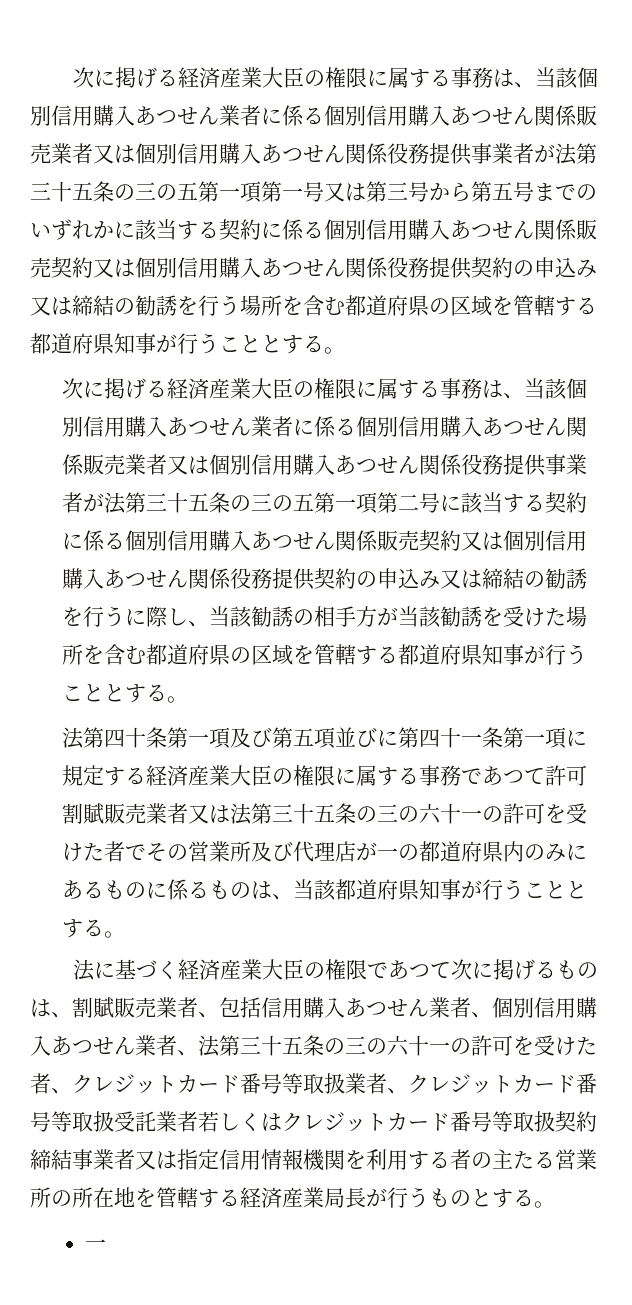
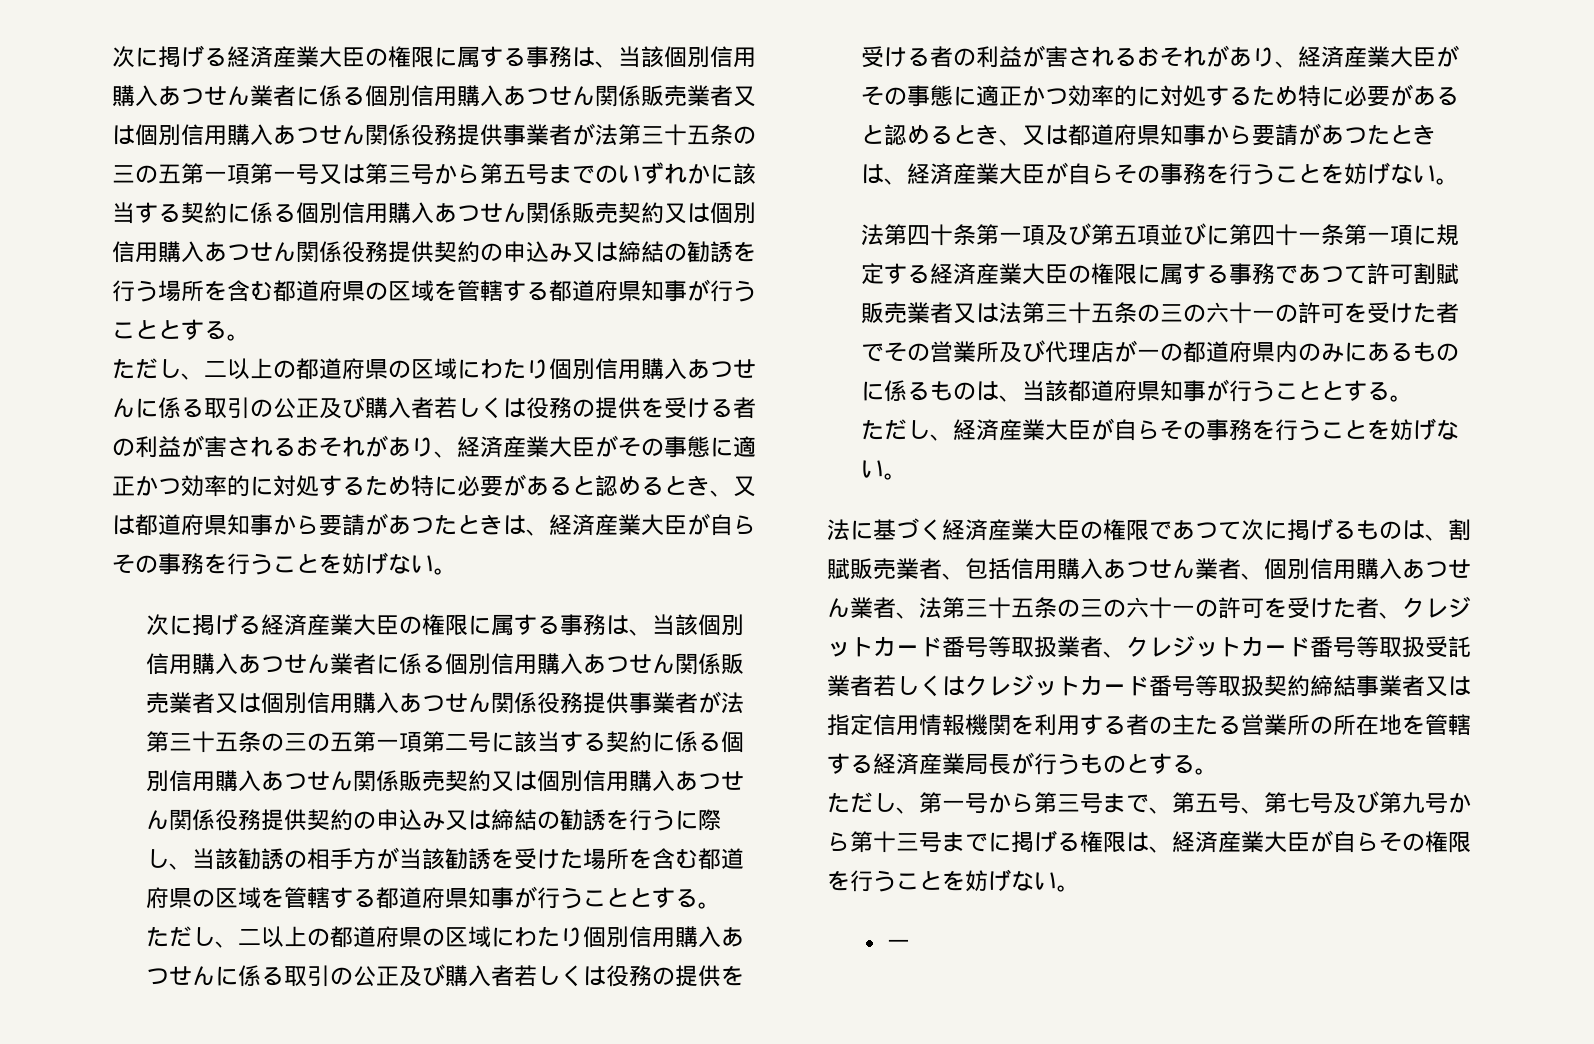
(345, 350) none -> [112,358,756,380] [112,396,756,419] [112,435,756,458] [112,474,756,497] [112,513,756,536] [112,552,457,575] // ただし、二以上の都道府県の区域にわたり個別信用購入あつせんに係る取引の公正及び購入者若しくは役務の提供を受ける者の利益が害されるおそれがあり、経済産業大臣がその事態に適正かつ効率的に対処するため特に必要があると認めるとき、又は都道府県知事から要請があつたときは、経済産業大臣が自らその事務を行うことを妨げない。
(189, 699) none -> [146,926,745,948] [146,964,745,987] [861,45,1460,68] [861,84,1460,107] [861,123,1437,146] [861,162,1460,185] // ただし、二以上の都道府県の区域にわたり個別信用購入あつせんに係る取引の公正及び購入者若しくは役務の提供を受ける者の利益が害されるおそれがあり、経済産業大臣がその事態に適正かつ効率的に対処するため特に必要があると認めるとき、又は都道府県知事から要請があつたときは、経済産業大臣が自らその事務を行うことを妨げない。
(126, 934) none -> [861,418,1460,441] [861,460,908,480] // ただし、経済産業大臣が自らその事務を行うことを妨げない。
(555, 1204) none -> [827,791,1471,814] [827,830,1471,853] [827,869,1080,892] // ただし、第一号から第三号まで、第五号、第七号及び第九号から第十三号までに掲げる権限は、経済産業大臣が自らその権限を行うことを妨げない。

